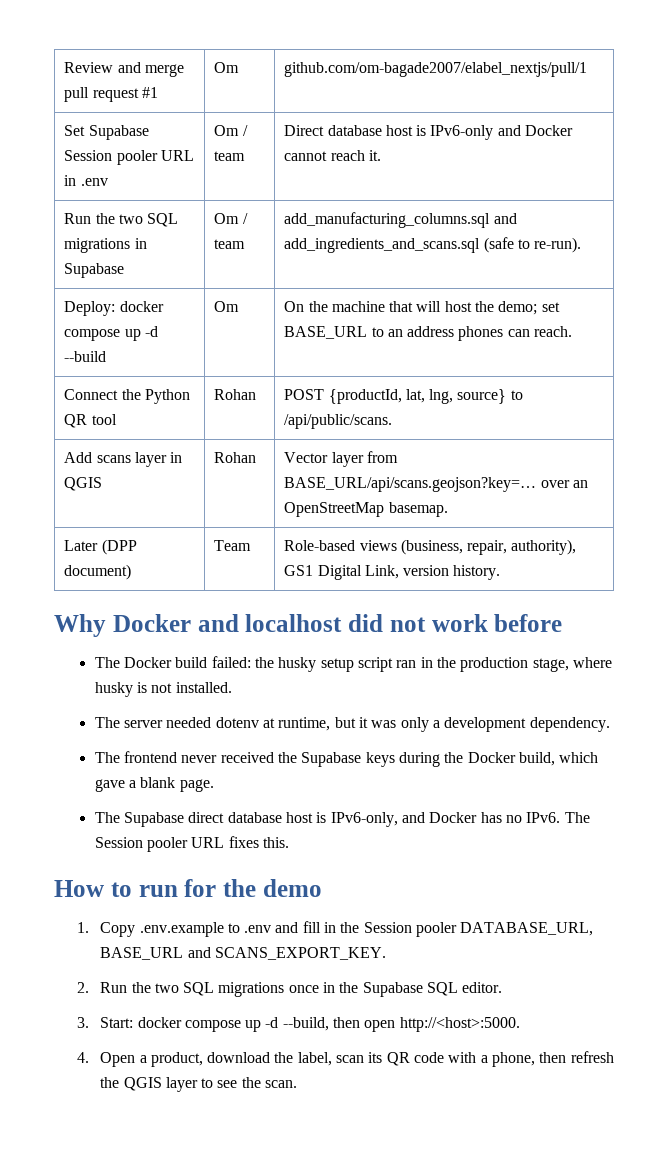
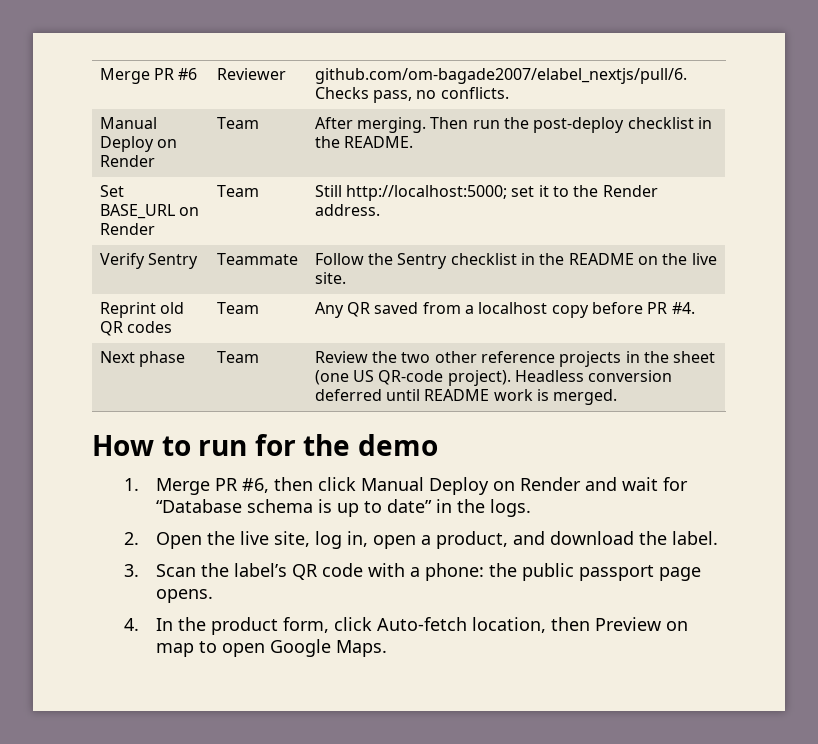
[64,62,184,77] [64,87,158,102] [214,62,240,73] [284,62,588,77] [64,125,149,140] [64,150,194,165] [64,175,108,186] [214,125,248,136] [214,151,246,161] [284,125,574,140] [284,150,381,161] [64,213,179,227] [64,238,147,253] [64,263,125,278] [214,213,248,224] [214,239,246,249] [284,212,517,228] [284,237,582,253] [64,301,164,316] [64,326,158,341] [64,351,107,362] [214,301,240,312] [284,301,560,315] [284,326,573,341] [64,389,190,404] [64,414,117,428] [214,389,257,400] [284,389,523,404] [284,414,393,429] [64,452,183,467] [64,477,103,491] [214,452,257,463] [284,451,398,467] [284,477,588,492] [284,502,448,517] [64,539,137,555] [64,564,132,580] [214,540,252,551] [284,539,577,555] [284,565,501,580] [54,614,563,637] [94,656,612,672] [94,682,232,697] [94,717,610,732] [94,751,599,767] [94,777,214,792] [94,812,590,827] [94,836,289,852] Review and merge pull request #1 | Om | github.com/om-bagade2007/elabel_nextjs/pull/1 // Set Supabase Session pooler URL in .env | Om / team | Direct database host is IPv6-only and Docker cannot reach it. // Run the two SQL migrations in Supabase | Om / team | add_manufacturing_columns.sql and add_ingredients_and_scans.sql (safe to re-run). // Deploy: docker compose up -d --build | Om | On the machine that will host the demo; set BASE_URL to an address phones can reach. // Connect the Python QR tool | Rohan | POST {productId, lat, lng, source} to /api/public/scans. // Add scans layer in QGIS | Rohan | Vector layer from BASE_URL/api/scans.geojson?key=… over an OpenStreetMap basemap. // Later (DPP document) | Team | Role-based views (business, repair, authority), GS1 Digital Link, version history. // Why Docker and localhost did not work before // The Docker build failed: the husky setup script ran in the production stage, where husky is not installed. // The server needed dotenv at runtime, but it was only a development dependency. // The frontend never received the Supabase keys during the Docker build, which gave a blank page. // The Supabase direct database host is IPv6-only, and Docker has no IPv6. The Session pooler URL fixes this. -> [99,68,198,84] [216,68,286,80] [314,68,687,84] [314,87,509,103] [99,117,157,129] [99,136,178,152] [99,155,155,167] [216,117,259,129] [314,117,713,133] [314,136,414,148] [99,185,124,197] [99,204,200,219] [99,223,155,235] [216,185,259,197] [314,185,658,201] [314,204,380,216] [99,253,199,269] [216,253,298,265] [314,253,717,269] [314,272,346,284] [99,302,185,318] [99,321,173,336] [216,302,259,314] [314,302,695,318] [99,351,186,367] [216,351,259,363] [314,351,716,367] [314,370,673,386] [314,389,618,405] Merge PR #6 | Reviewer | github.com/om-bagade2007/elabel_nextjs/pull/6. Checks pass, no conflicts. // Manual Deploy on Render | Team | After merging. Then run the post-deploy checklist in the README. // Set BASE_URL on Render | Team | Still http://localhost:5000; set it to the Render address. // Verify Sentry | Teammate | Follow the Sentry checklist in the README on the live site. // Reprint old QR codes | Team | Any QR saved from a localhost copy before PR #4. // Next phase | Team | Review the two other reference projects in the sheet (one US QR-code project). Headless conversion deferred until README work is merged.
[100,921,594,937] [100,947,386,960] [77,982,503,997] [77,1017,520,1032] [77,1052,136,1067] Copy .env.example to .env and fill in the Session pooler DATABASE_URL, BASE_URL and SCANS_EXPORT_KEY. // 2. Run the two SQL migrations once in the Supabase SQL editor. // 3. Start: docker compose up -d --build, then open http://<host>:5000. // 4. Open -> [155,477,688,495] [155,499,531,517] [123,531,416,549] Merge PR #6, then click Manual Deploy on Render and wait for “Database schema is up to date” in the logs. // 2. Open the live site, log in, open
(203, 1059) none -> [512,531,545,545] and
[297,1051,614,1067] [100,1077,298,1092] label, scan its QR code with a phone, then refresh the QGIS layer to see the scan. -> [671,531,718,545] [123,563,701,581] [155,589,213,603] [123,617,688,635] [155,639,387,657] label. // 3. Scan the label’s QR code with a phone: the public passport page opens. // 4. In the product form, click Auto-fetch location, then Preview on map to open Google Maps.

